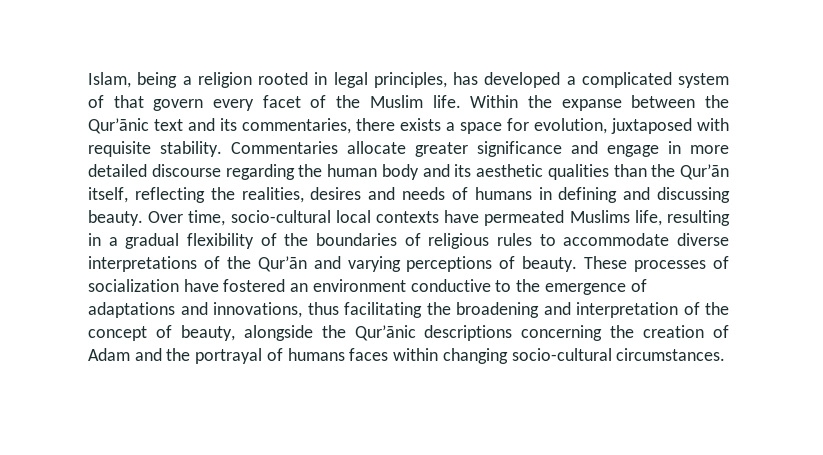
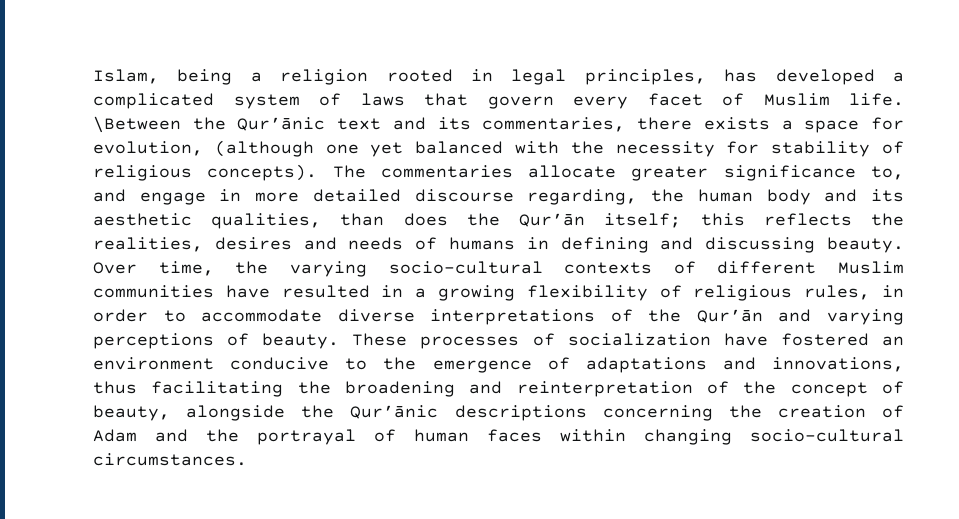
(104, 101) none -> [360,93,405,106] laws
[336,95,361,108] the -> (744, 99) none
[470,95,696,111] Within the expanse between -> [93,116,181,133] \Between
[611,118,729,134] [88,141,338,157] juxtaposed with requisite stability. Commentaries -> [214,140,904,157] [93,164,513,181] (although one yet balanced with the necessity for stability of religious concepts). The commentaries
(562, 149) none -> [871,166,905,180] to,
[225,164,295,180] regarding -> [527,189,638,205] regarding,
[547,164,729,180] [88,187,205,203] qualities than the Qur’ān itself, reflecting -> [211,213,852,229] qualities, than does the Qur’ān itself; this reflects
[230,210,730,226] socio-cultural local contexts have permeated Muslims life, resulting -> [235,261,904,277] [93,285,370,298] the varying socio-cultural contexts of different Muslim communities have resulted
[125,233,180,249] gradual -> [438,285,515,301] growing
[284,233,532,249] the boundaries of religious rules -> [693,285,904,301] [93,309,148,322] religious rules, in order
[410,279,491,292] conductive -> [230,357,330,370] conducive
[576,302,678,318] interpretation -> [516,381,693,397] reinterpretation
[287,348,345,361] humans -> [414,429,469,442] human

